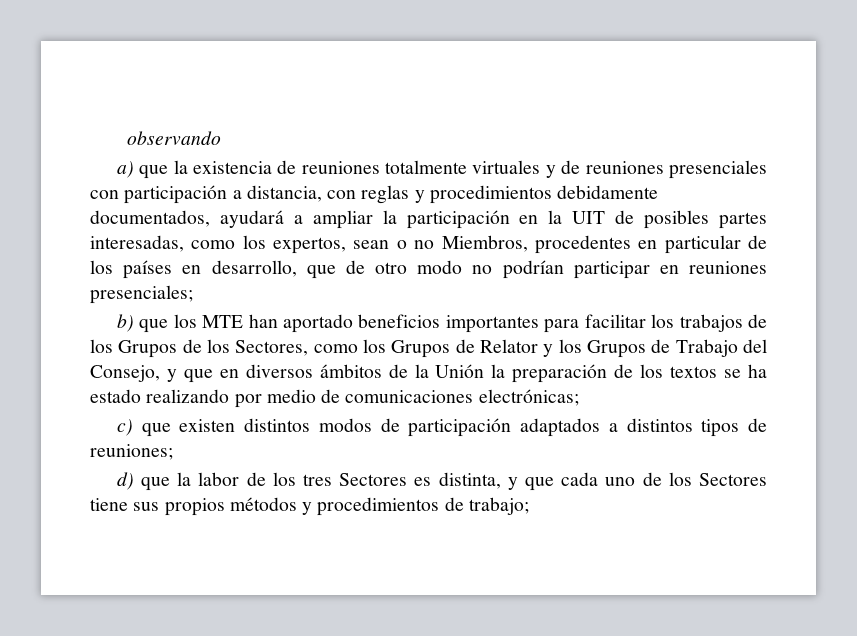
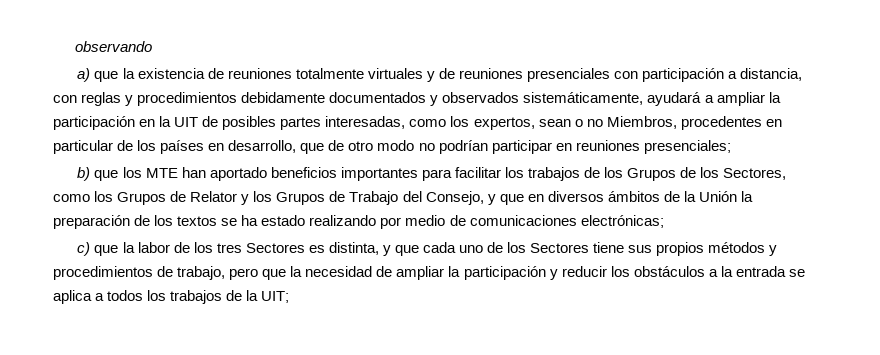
[90,210,210,227] documentados, -> [329,92,644,106] documentados y observados sistemáticamente,
[179,418,767,437] [90,444,173,460] [116,472,171,491] existen distintos modos de participación adaptados a distintos tipos de reuniones; // d) que -> (119, 250) none
[468,497,529,515] trabajo; -> [177,266,805,280] [53,290,290,304] trabajo, pero que la necesidad de ampliar la participación y reducir los obstáculos a la entrada se aplica a todos los trabajos de la UIT;

